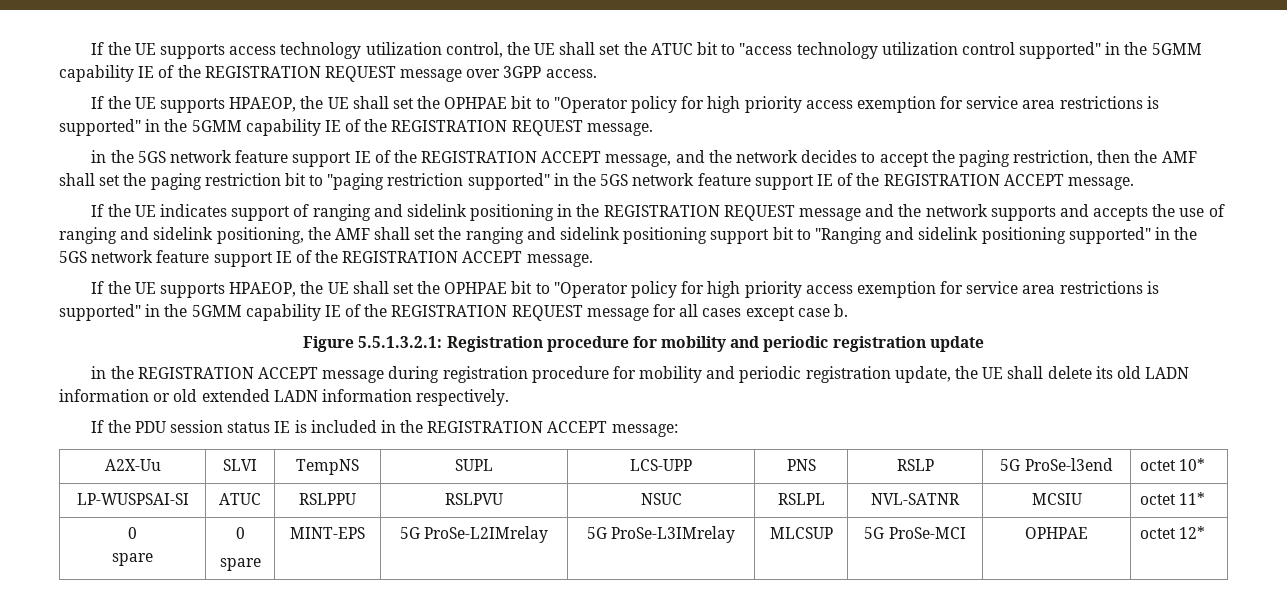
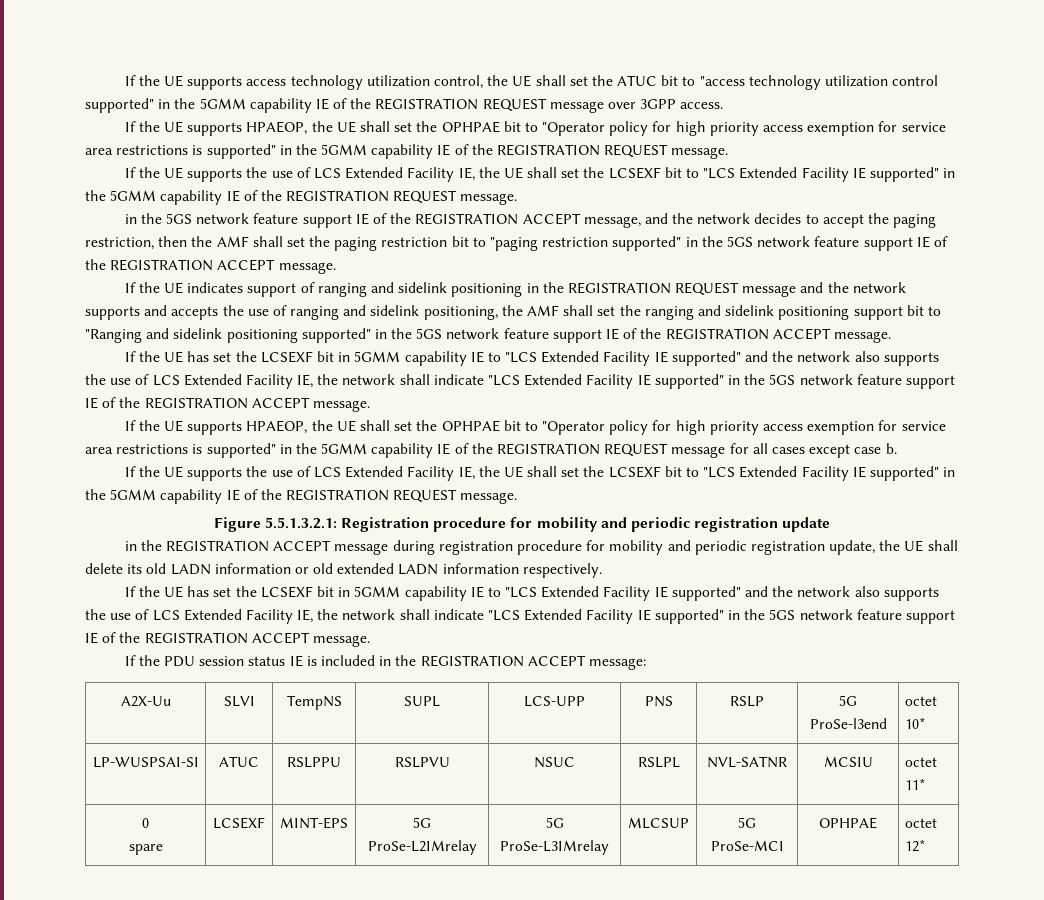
(653, 129) none -> [124,167,956,182] [85,190,518,205] // If the UE supports the use of LCS Extended Facility IE, the UE shall set the LCSEXF bit to "LCS Extended Facility IE supported" in the 5GMM capability IE of the REGISTRATION REQUEST message.
(593, 260) none -> [124,351,939,366] [85,374,955,389] [85,397,370,412] // If the UE has set the LCSEXF bit in 5GMM capability IE to "LCS Extended Facility IE supported" and the network also supports the use of LCS Extended Facility IE, the network shall indicate "LCS Extended Facility IE supported" in the 5GS network feature support IE of the REGISTRATION ACCEPT message.
(848, 310) none -> [124,466,956,481] [85,489,518,504] // If the UE supports the use of LCS Extended Facility IE, the UE shall set the LCSEXF bit to "LCS Extended Facility IE supported" in the 5GMM capability IE of the REGISTRATION REQUEST message.
(510, 397) none -> [124,586,939,601] [85,609,955,624] [85,632,370,647] // If the UE has set the LCSEXF bit in 5GMM capability IE to "LCS Extended Facility IE supported" and the network also supports the use of LCS Extended Facility IE, the network shall indicate "LCS Extended Facility IE supported" in the 5GS network feature support IE of the REGISTRATION ACCEPT message.
[235,527,245,539] [219,558,261,571] 0 // spare -> [213,817,265,829] LCSEXF

